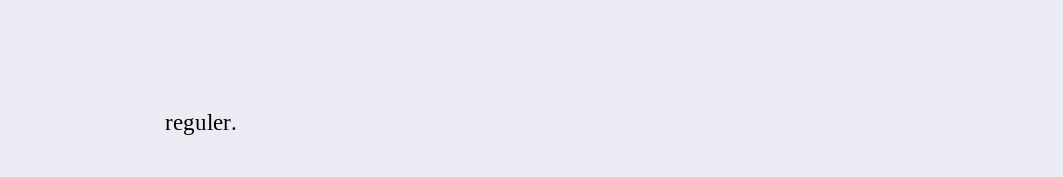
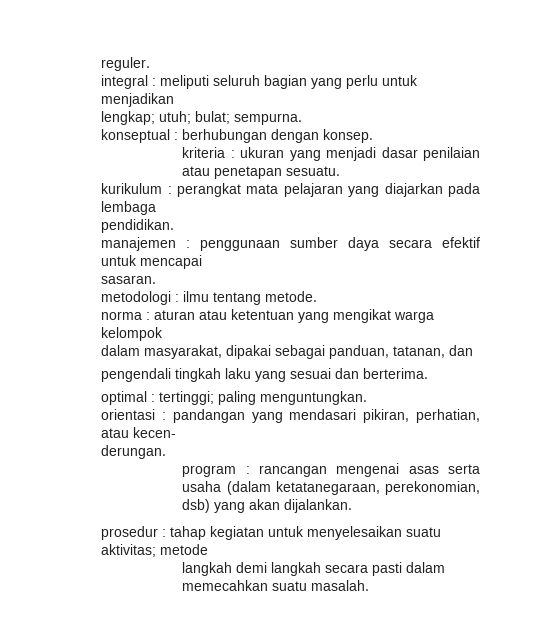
(238, 124) none -> [101,75,419,89] [101,93,175,107] [101,111,303,125] [101,129,374,143] [182,147,480,161] [182,166,341,179] [101,183,480,197] [101,201,157,215] [101,219,175,233] [101,237,481,251] [101,255,203,269] [101,275,157,284] [101,291,318,305] [101,309,435,323] [101,327,164,341] [101,345,474,359] [101,368,429,382] [101,391,368,405] [101,409,480,423] [101,427,177,438] [101,445,167,459] [182,463,480,477] [182,481,480,495] [182,499,353,513] [101,526,442,540] [101,544,209,557] [182,562,446,576] [182,580,370,591] // integral : meliputi seluruh bagian yang perlu untuk menjadikan // lengkap; utuh; bulat; sempurna. // konseptual : berhubungan dengan konsep. // kriteria : ukuran yang menjadi dasar penilaian atau penetapan sesuatu. // kurikulum : perangkat mata pelajaran yang diajarkan pada lembaga // pendidikan. // manajemen : penggunaan sumber daya secara efektif untuk mencapai // sasaran. // metodologi : ilmu tentang metode. // norma : aturan atau ketentuan yang mengikat warga kelompok // dalam masyarakat, dipakai sebagai panduan, tatanan, dan // pengendali tingkah laku yang sesuai dan berterima. // optimal : tertinggi; paling menguntungkan. // orientasi : pandangan yang mendasari pikiran, perhatian, atau kecen- // derungan. // program : rancangan mengenai asas serta usaha (dalam ketatanegaraan, perekonomian, dsb) yang akan dijalankan. // prosedur : tahap kegiatan untuk menyelesaikan suatu aktivitas; metode // langkah demi langkah secara pasti dalam memecahkan suatu masalah.

